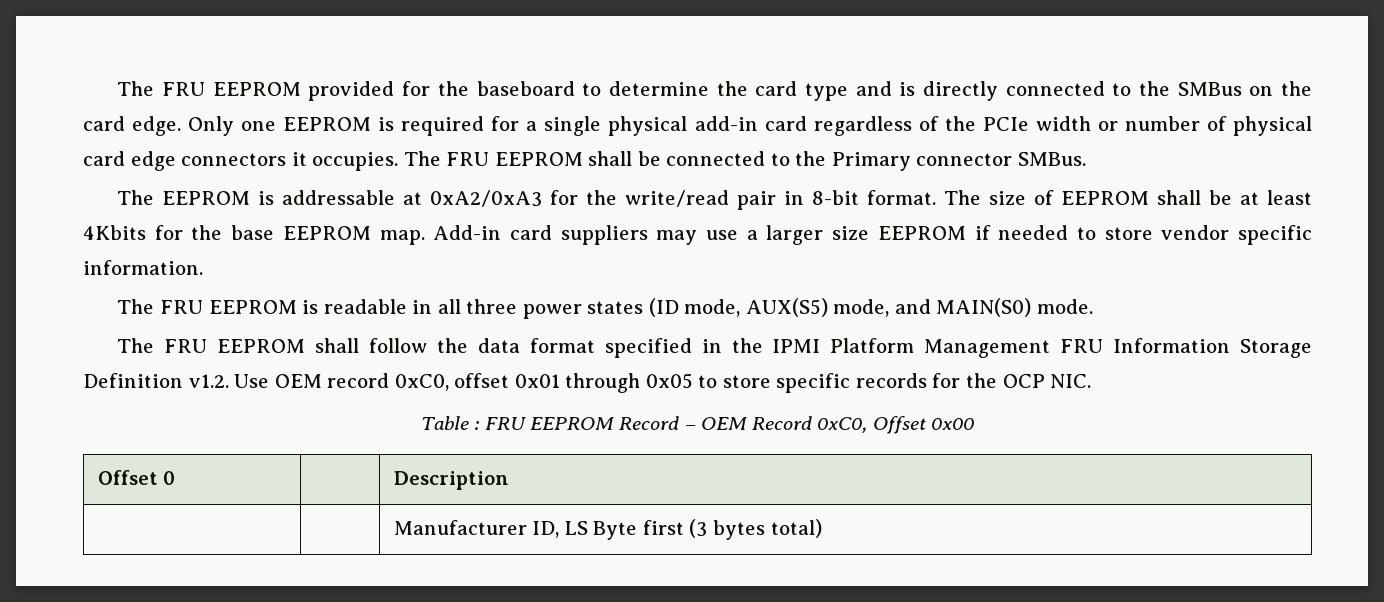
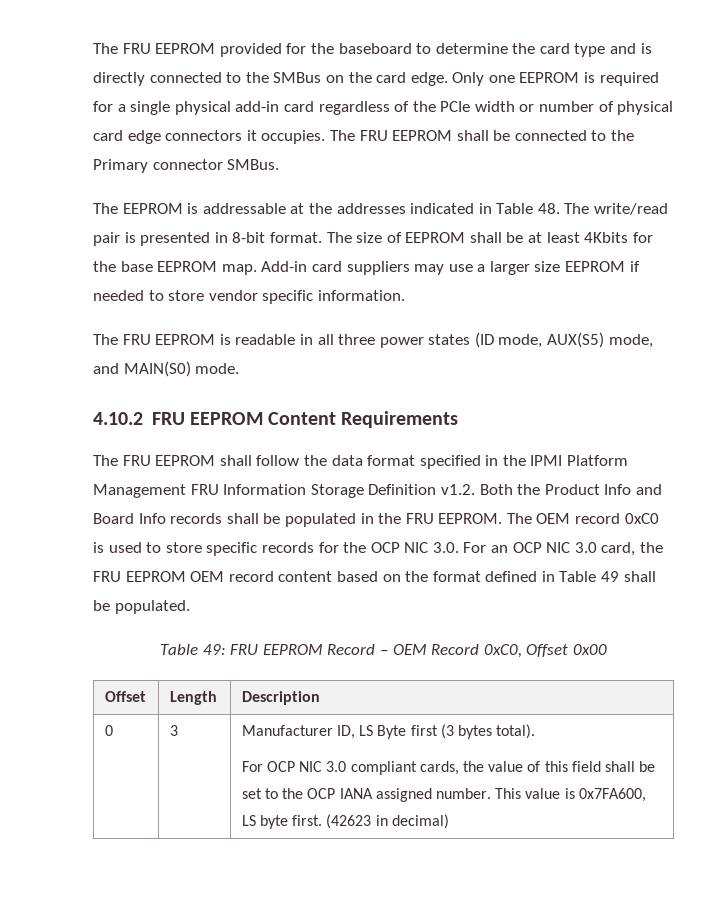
[430,190,777,210] 0xA2/0xA3 for the write/read pair -> [308,203,669,215] [93,232,211,246] the addresses indicated in Table 48. The write/read pair is presented
(1093, 306) none -> [93,411,459,428] // 4.10.2 FRU EEPROM Content Requirements
[234,373,693,393] Use OEM record 0xC0, offset 0x01 through 0x05 -> [479,484,662,495] [93,513,659,527] [93,542,142,553] Both the Product Info and Board Info records shall be populated in the FRU EEPROM. The OEM record 0xC0 is used
[1050,374,1092,388] [420,416,480,430] NIC. // Table : -> [404,542,664,556] [93,571,656,582] [93,600,190,614] [160,644,226,655] NIC 3.0. For an OCP NIC 3.0 card, the FRU EEPROM OEM record content based on the format defined in Table 49 shall be populated. // Table 49:
[163,471,176,485] 0 | -> [169,691,217,705] | Length
(509, 480) | -> [104,725,113,736] [169,725,178,736] 0 | 3
[770,519,822,538] total) -> [496,724,536,739] [241,761,656,775] [241,788,646,802] [241,814,449,829] total). // For OCP NIC 3.0 compliant cards, the value of this field shall be set to the OCP IANA assigned number. This value is 0x7FA600, LS byte first. (42623 in decimal)

